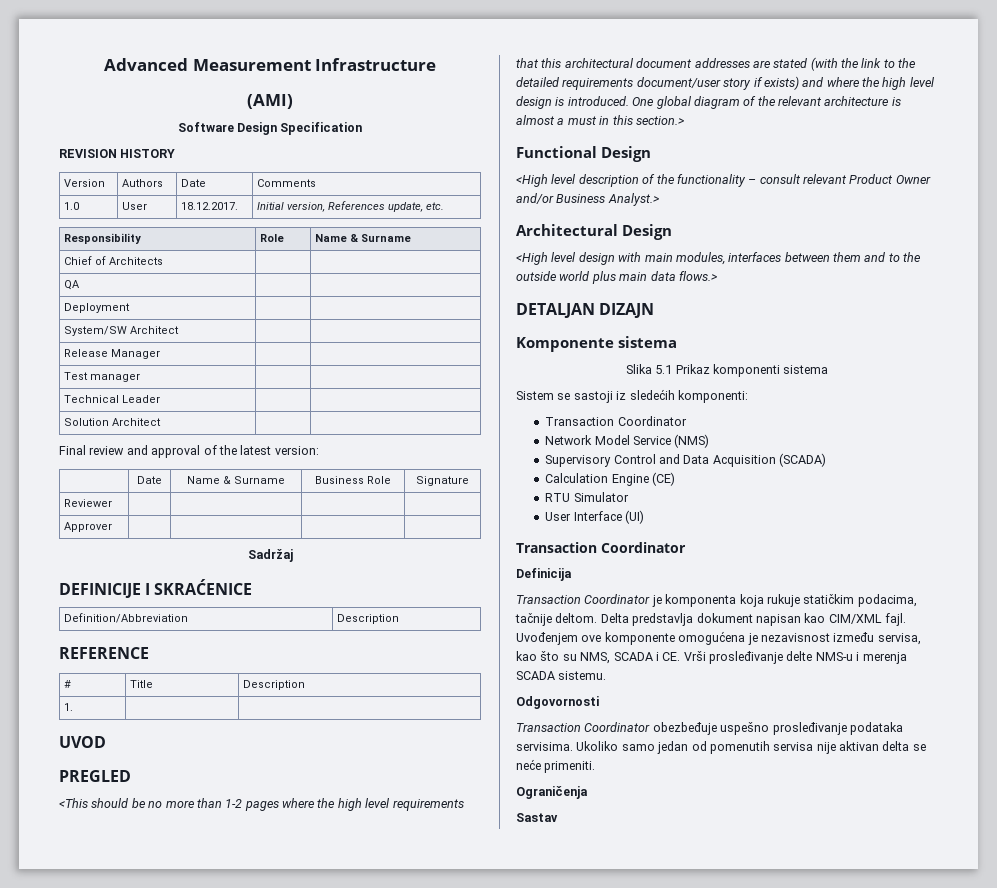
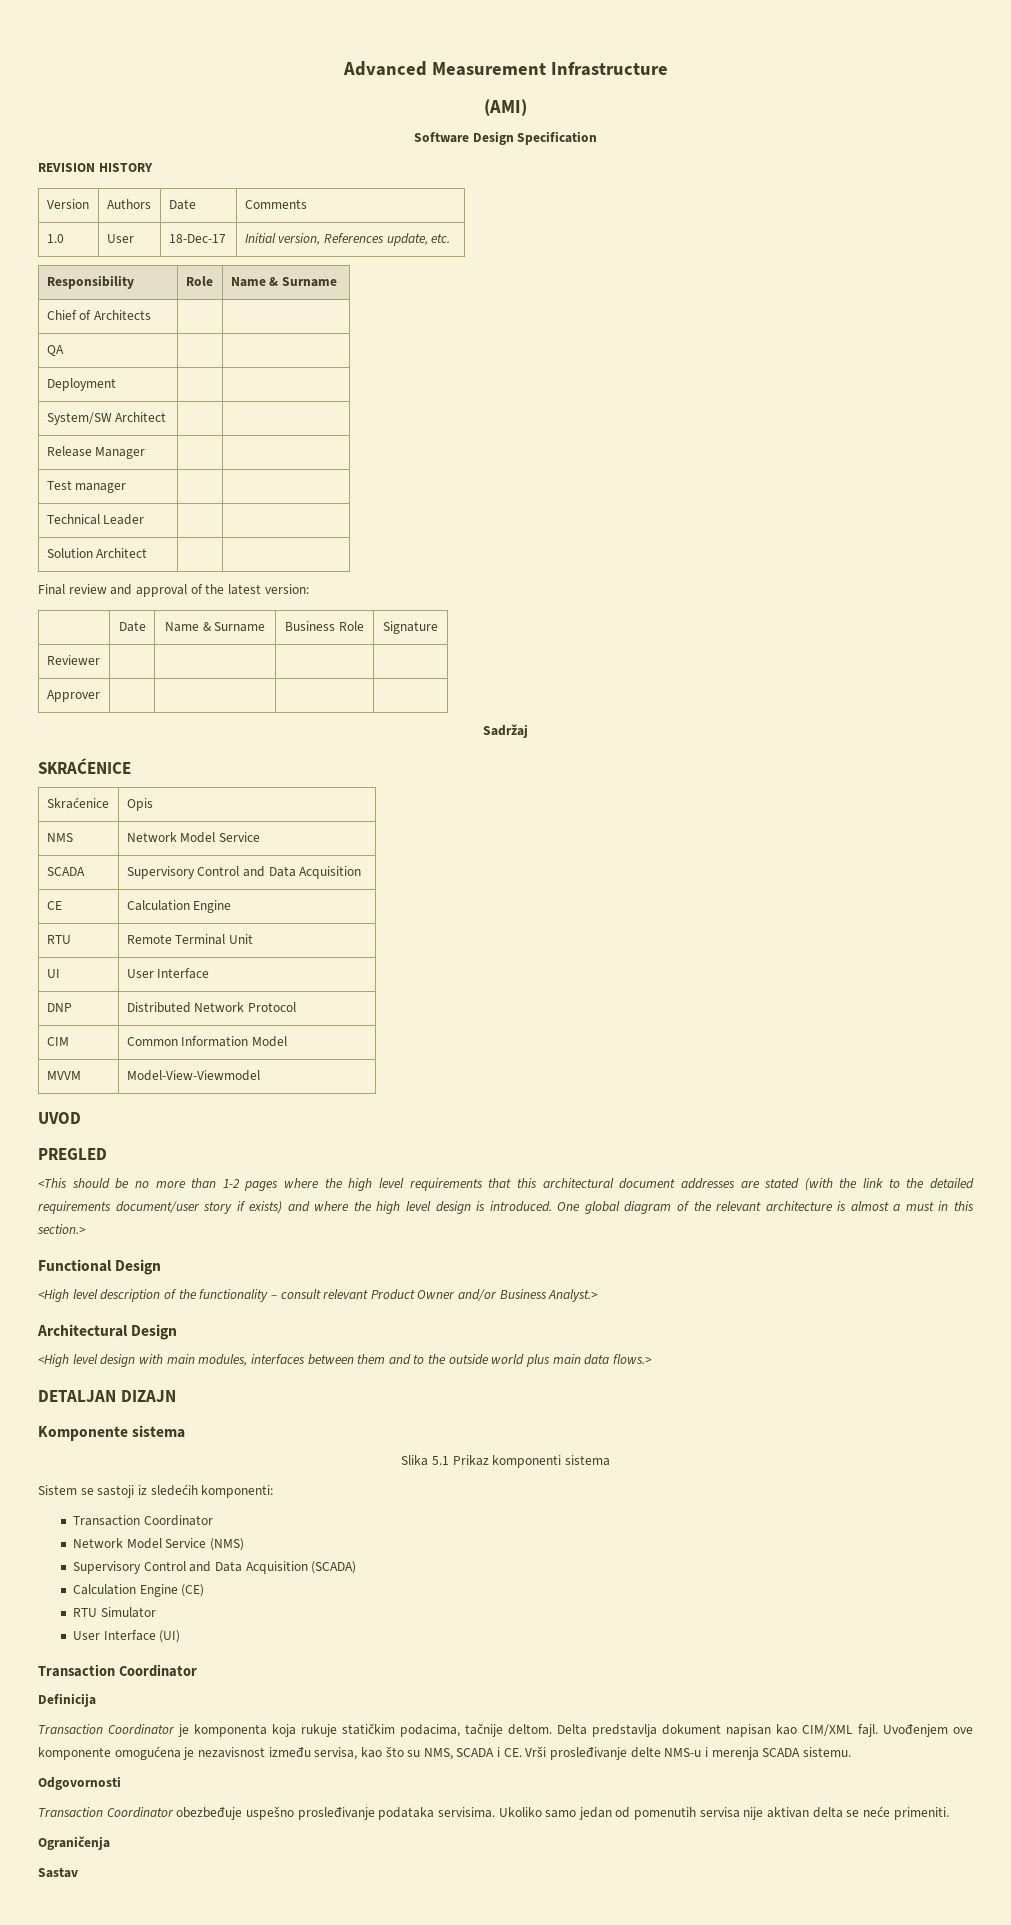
[181,202,239,210] 18.12.2017. -> [168,234,226,243] 18-Dec-17
[59,583,151,598] DEFINICIJE I -> (528, 731) none
[64,613,189,623] [337,614,400,624] [59,647,149,659] [64,680,72,688] [130,680,154,688] [243,680,306,690] [64,703,74,711] Definition/Abbreviation | Description // REFERENCE // # | Title | Description // 1. | | -> [46,797,109,809] [126,798,153,811] [46,833,73,842] [126,832,260,843] [46,867,85,876] [126,866,362,879] [46,901,62,910] [126,900,232,913] [46,935,71,944] [126,934,253,945] [46,969,60,978] [126,968,210,979] [46,1003,72,1012] [126,1002,296,1013] [46,1037,69,1046] [126,1036,287,1047] [46,1071,81,1080] [126,1070,260,1081] Skraćenice | Opis // NMS | Network Model Service // SCADA | Supervisory Control and Data Acquisition // CE | Calculation Engine // RTU | Remote Terminal Unit // UI | User Interface // DNP | Distributed Network Protocol // CIM | Common Information Model // MVVM | Model-View-Viewmodel

